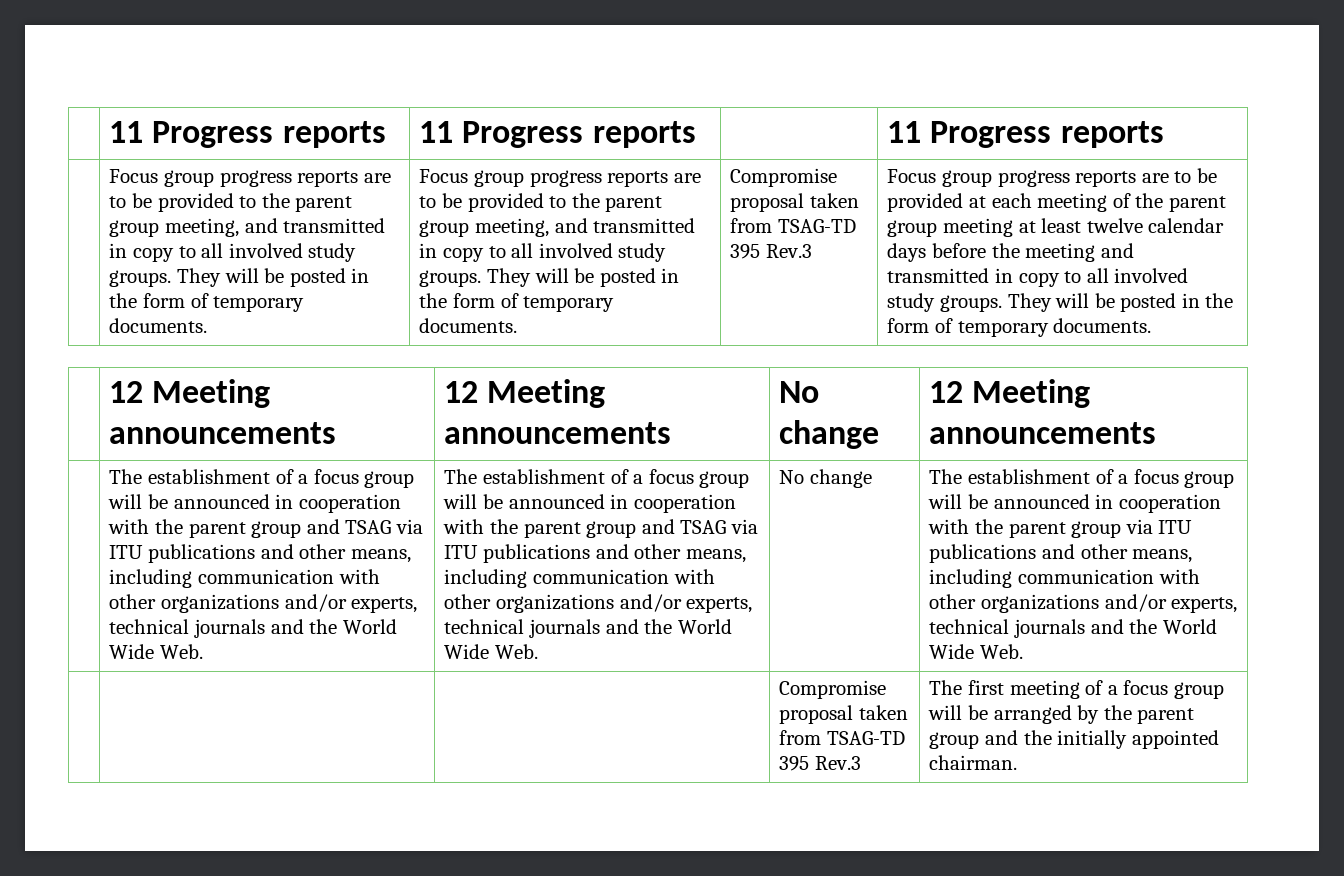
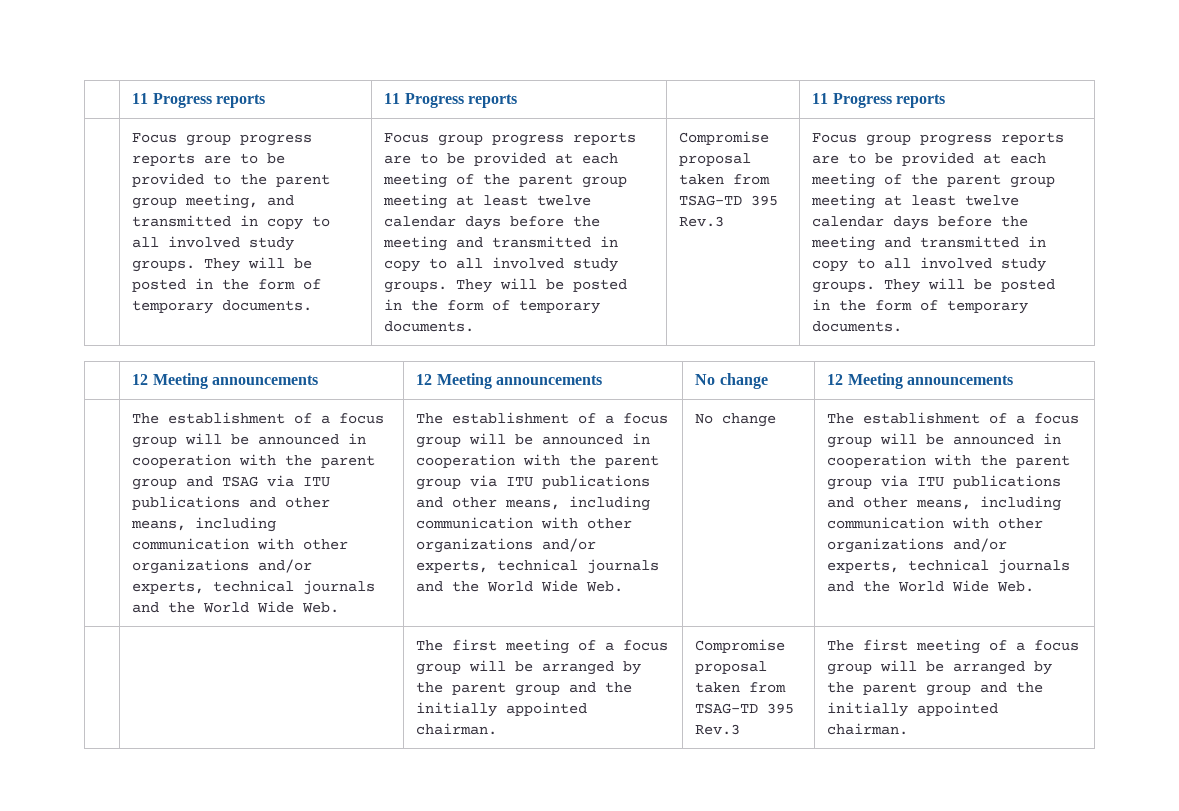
[549,193,663,212] [419,218,549,237] to the parent group meeting, -> [555,153,619,164] [383,173,628,188] [383,194,592,209] [384,216,601,230] [383,236,448,251] at each meeting of the parent group meeting at least twelve calendar days before the meeting
[641,519,727,534] and TSAG -> (462, 484) none
(1023, 651) none -> [416,639,669,654] [416,660,642,675] [416,682,633,696] [416,702,588,717] [416,723,498,735] The first meeting of a focus group will be arranged by the parent group and the initially appointed chairman.

